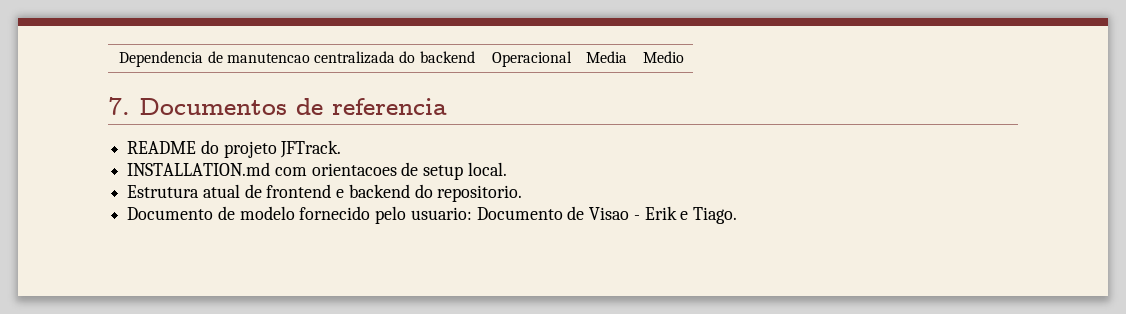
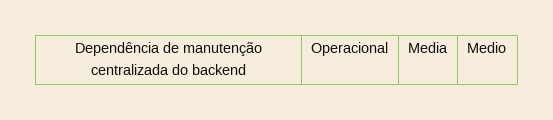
[119,51,310,67] Dependencia de manutencao -> [75,42,262,56] Dependência de manutenção
[108,97,447,115] [127,140,342,158] [127,162,507,180] [127,184,523,202] [127,206,737,224] // 7. Documentos de referencia // README do projeto JFTrack. // INSTALLATION.md com orientacoes de setup local. // Estrutura atual de frontend e backend do repositorio. // Documento de modelo fornecido pelo usuario: Documento de Visao - Erik e Tiago. -> (506, 47) none

